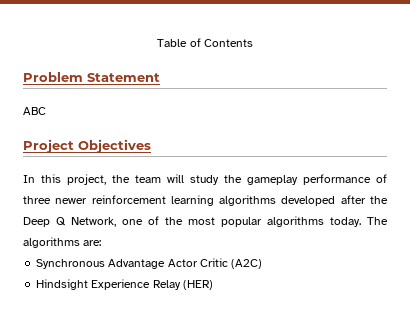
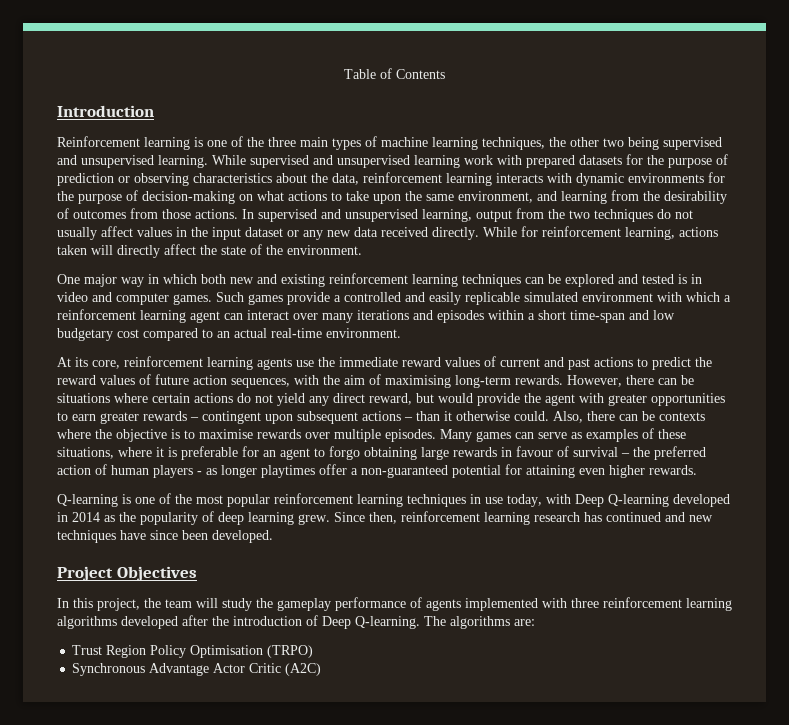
[23,72,160,82] [23,107,46,115] Problem Statement // ABC -> [57,105,154,117] [57,136,722,150] [57,154,728,168] [57,172,725,186] [57,190,727,204] [57,208,693,222] [57,226,718,240] [57,244,362,258] [57,273,702,287] [57,292,731,305] [57,309,675,323] [57,328,401,341] [57,356,712,370] [57,374,694,388] [57,393,725,406] [57,411,705,424] [57,428,686,442] [57,446,706,460] [57,464,697,478] [57,493,730,507] [57,511,713,525] [57,530,273,543] Introduction // Reinforcement learning is one of the three main types of machine learning techniques, the other two being supervised and unsupervised learning. While supervised and unsupervised learning work with prepared datasets for the purpose of prediction or observing characteristics about the data, reinforcement learning interacts with dynamic environments for the purpose of decision-making on what actions to take upon the same environment, and learning from the desirability of outcomes from those actions. In supervised and unsupervised learning, output from the two techniques do not usually affect values in the input dataset or any new data received directly. While for reinforcement learning, actions taken will directly affect the state of the environment. // One major way in which both new and existing reinforcement learning techniques can be explored and tested is in video and computer games. Such games provide a controlled and easily replicable simulated environment with which a reinforcement learning agent can interact over many iterations and episodes within a short time-span and low budgetary cost compared to an actual real-time environment. // At its core, reinforcement learning agents use the immediate reward values of current and past actions to predict the reward values of future action sequences, with the aim of maximising long-term rewards. However, there can be situations where certain actions do not yield any direct reward, but would provide the agent with greater opportunities to earn greater rewards – contingent upon subsequent actions – than it otherwise could. Also, there can be contexts where the objective is to maximise rewards over multiple episodes. Many games can serve as examples of these situations, where it is preferable for an agent to forgo obtaining large rewards in favour of survival – the preferred action of human players - as longer playtimes offer a non-guaranteed potential for attaining even higher rewards. // Q-learning is one of the most popular reinforcement learning techniques in use today, with Deep Q-learning developed in 2014 as the popularity of deep learning grew. Since then, reinforcement learning research has continued and new techniques have since been developed.
[23,196,88,204] three newer -> [426,598,599,611] agents implemented with three
[23,216,388,227] [23,237,102,248] Deep Q Network, one of the most popular algorithms today. The algorithms are: -> [233,615,535,629] [72,645,314,658] introduction of Deep Q-learning. The algorithms are: // Trust Region Policy Optimisation (TRPO)
[36,279,213,290] // Hindsight Experience Relay (HER) -> (322, 669) none

